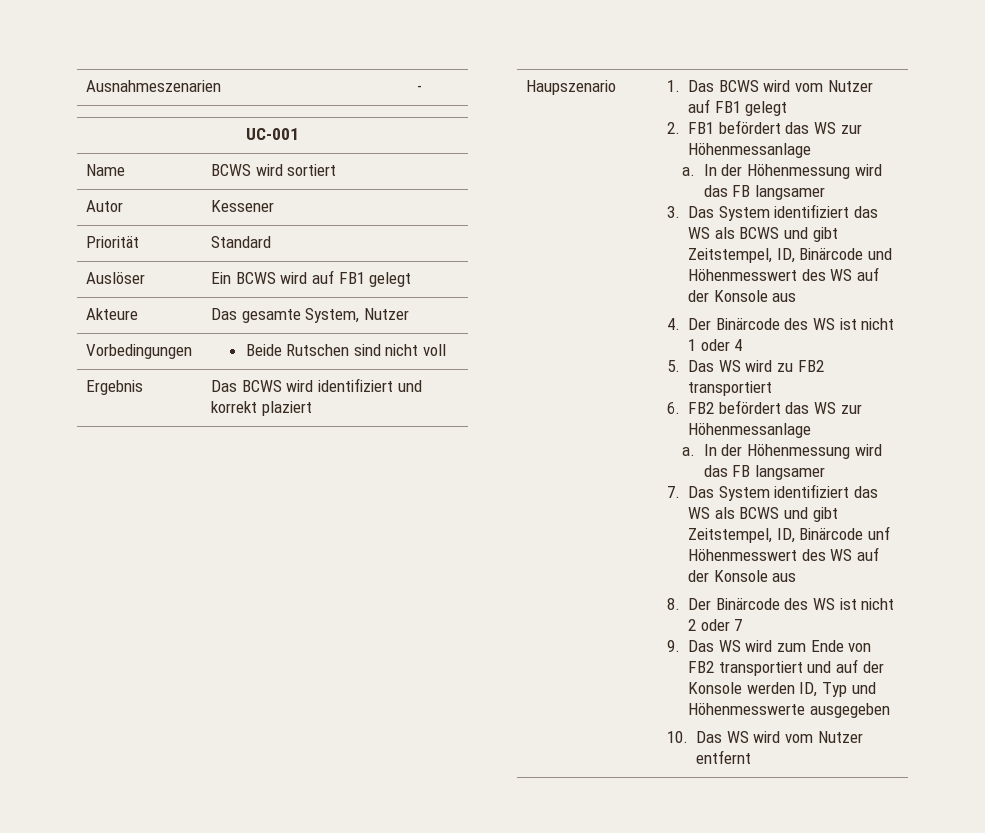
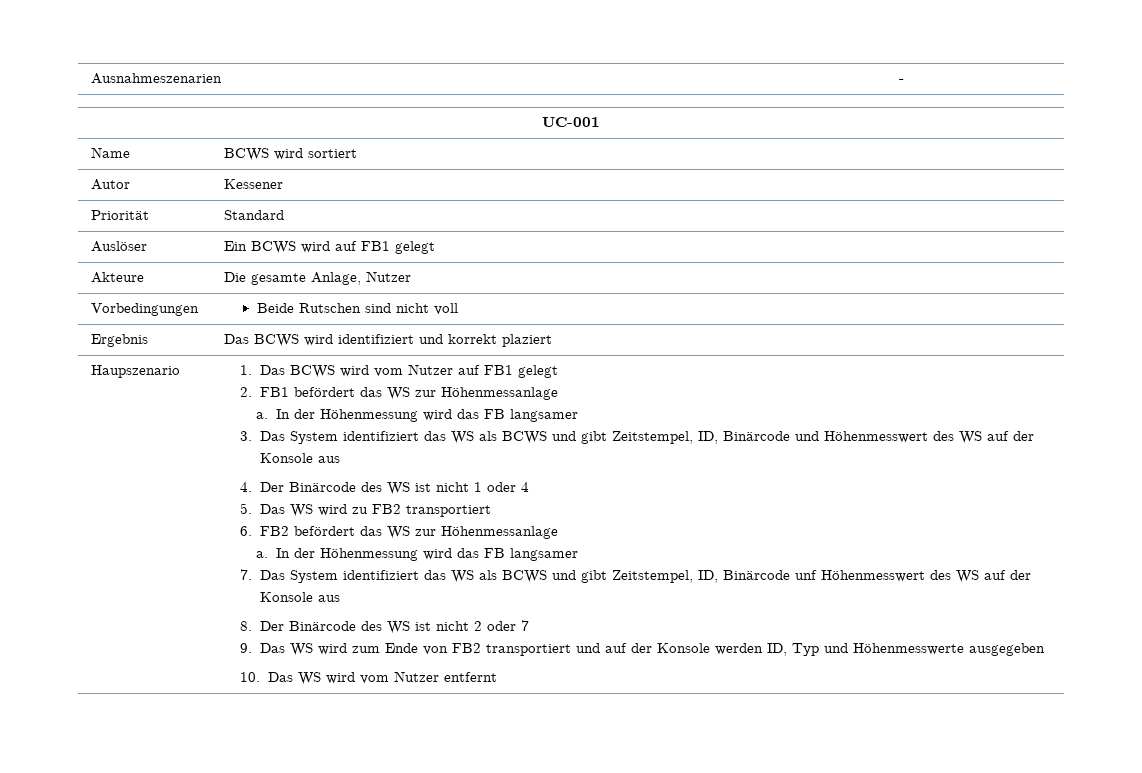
[211,308,360,323] Das gesamte System, -> [223,272,361,285] Die gesamte Anlage,

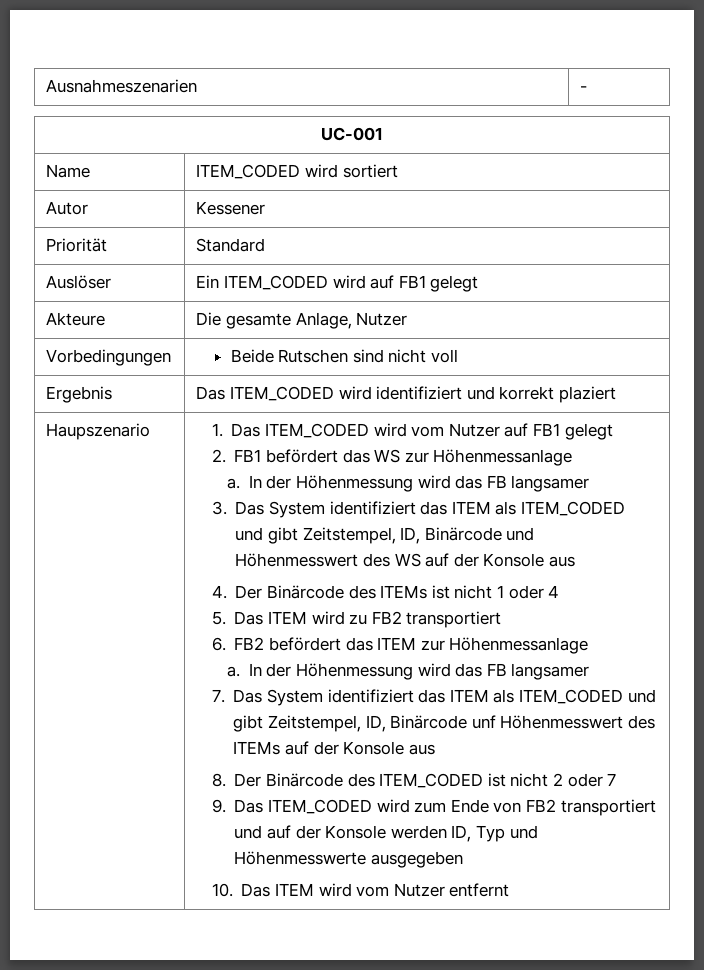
[223,148,269,161] BCWS -> [196,164,301,179] ITEM_CODED
[250,241,296,254] BCWS -> [224,275,329,290] ITEM_CODED
[253,334,299,347] BCWS -> [230,386,335,401] ITEM_CODED
[289,365,335,378] BCWS -> [264,423,369,438] ITEM_CODED
[450,431,547,444] WS als BCWS -> [451,501,625,516] ITEM als ITEM_CODED
[386,482,410,495] WS -> [380,585,428,599] ITEMs
[289,504,313,517] WS -> [267,611,307,624] ITEM
[386,526,410,539] WS -> [377,637,417,650] ITEM
[450,570,547,583] WS als BCWS -> [449,689,623,704] ITEM als ITEM_CODED
[955,570,979,583] WS -> [233,741,281,755] ITEMs
[386,621,410,634] WS -> [379,773,484,788] ITEM_CODED
[289,643,313,656] WS -> [267,799,372,814] ITEM_CODED
[297,672,321,685] WS -> [274,883,314,896] ITEM

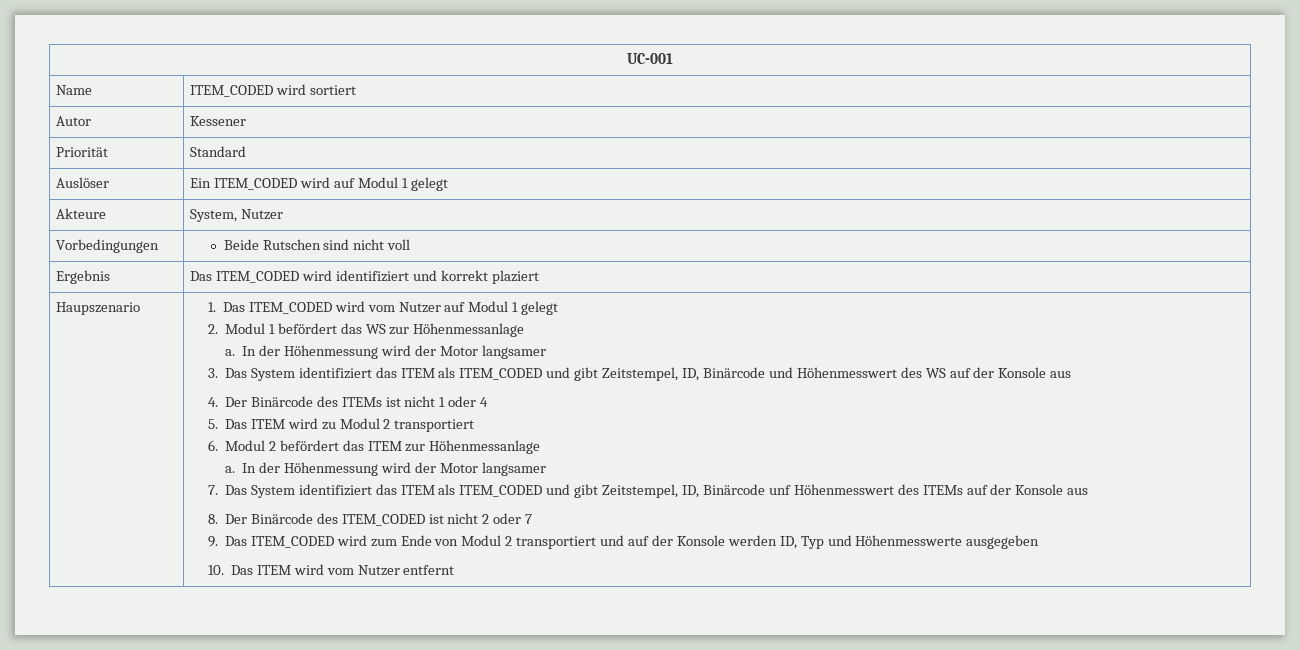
[46,79,198,93] [580,86,588,92] Ausnahmeszenarien | - // -> (627, 58) none
[398,275,426,288] FB1 -> [358,177,408,188] Modul 1
[196,312,352,329] Die gesamte Anlage, -> [190,209,238,222] System,
[532,423,560,436] FB1 -> [468,301,519,312] Modul 1
[234,449,262,462] FB1 -> [224,323,275,334] Modul 1
[455,475,507,489] das FB -> [414,345,478,356] der Motor
[371,611,402,624] FB2 -> [339,418,391,429] Modul 2
[234,637,265,650] FB2 -> [224,440,276,451] Modul 2
[455,663,507,677] das FB -> [414,462,478,473] der Motor
[525,799,556,812] FB2 -> [461,535,513,546] Modul 2

